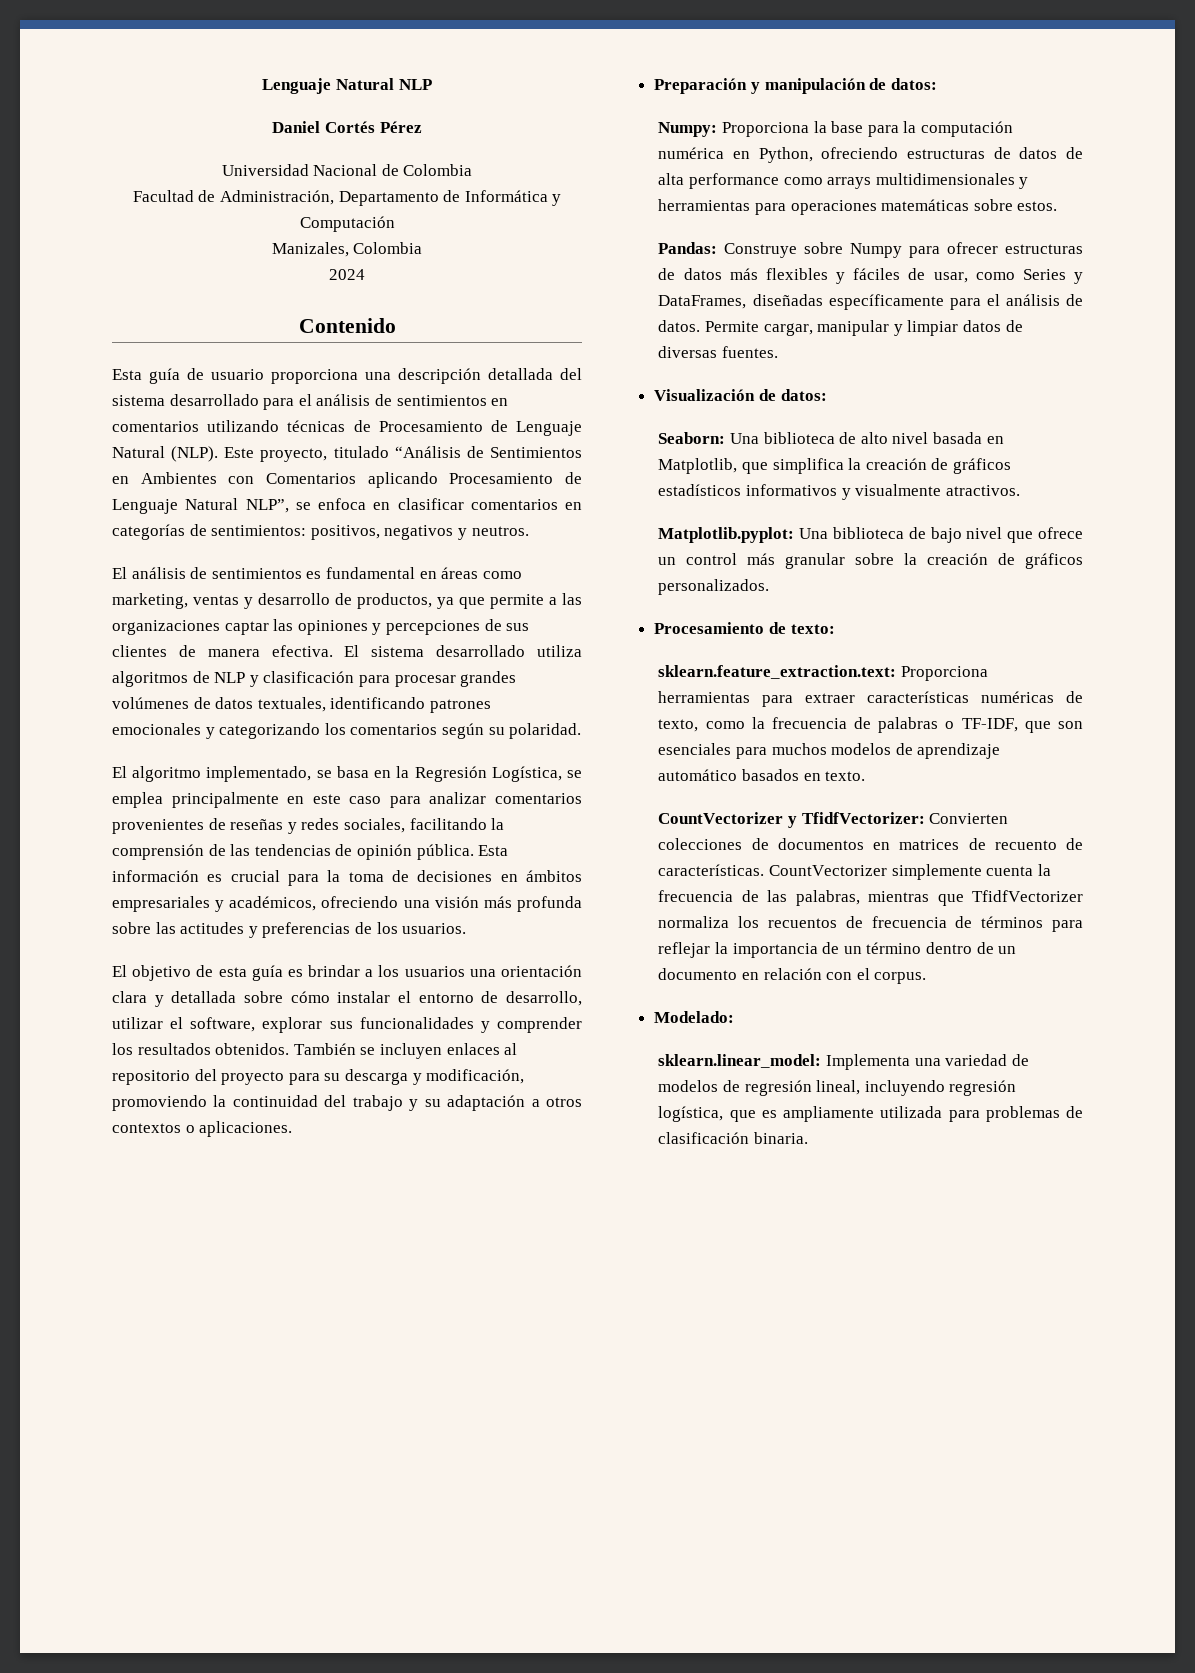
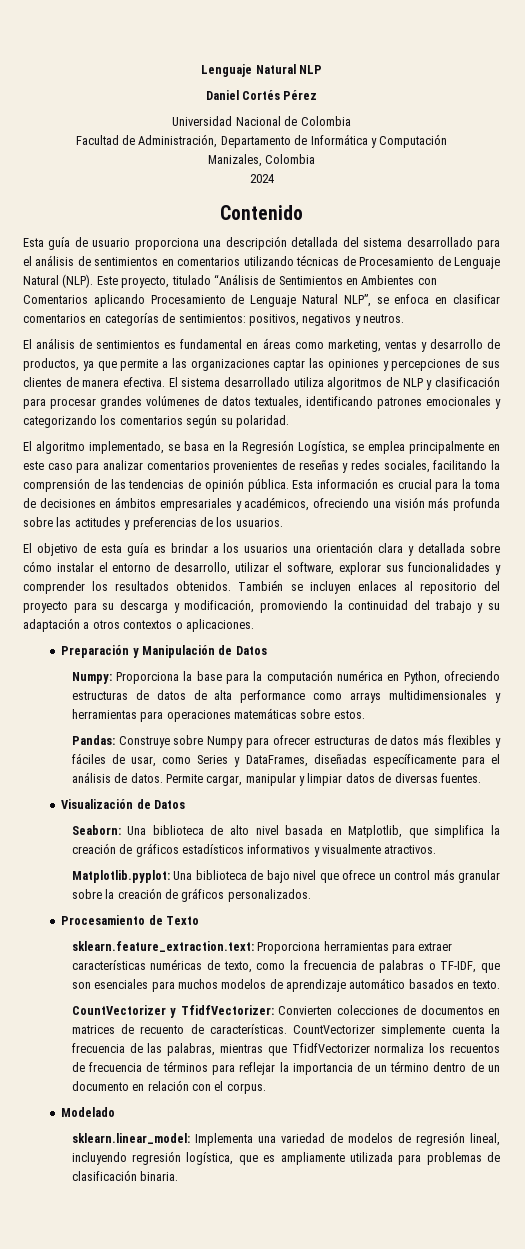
[764,78,937,94] manipulación de datos: -> [141,645,267,658] Manipulación de Datos
[780,389,827,401] datos: -> [153,800,185,809] Datos
[790,624,835,634] texto: -> [165,916,199,925] Texto
[654,1011,735,1023] Modelado: -> [61,1107,116,1117] Modelado

